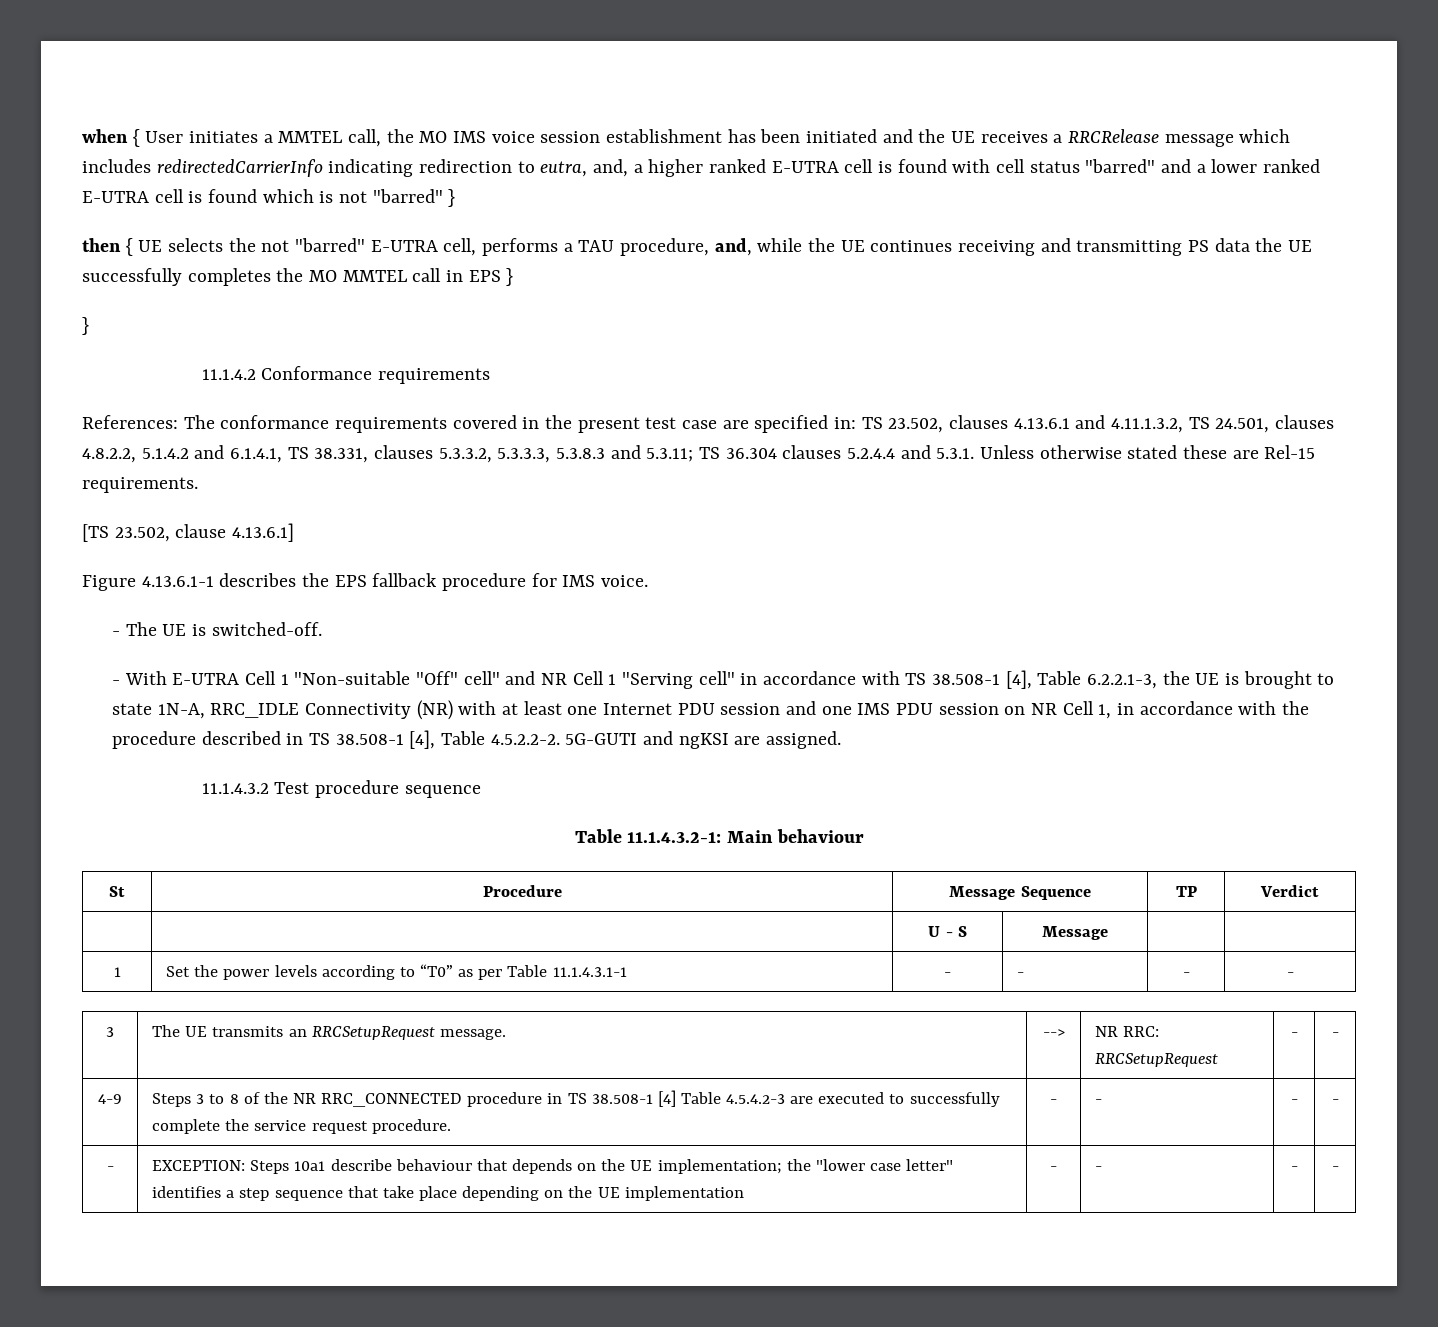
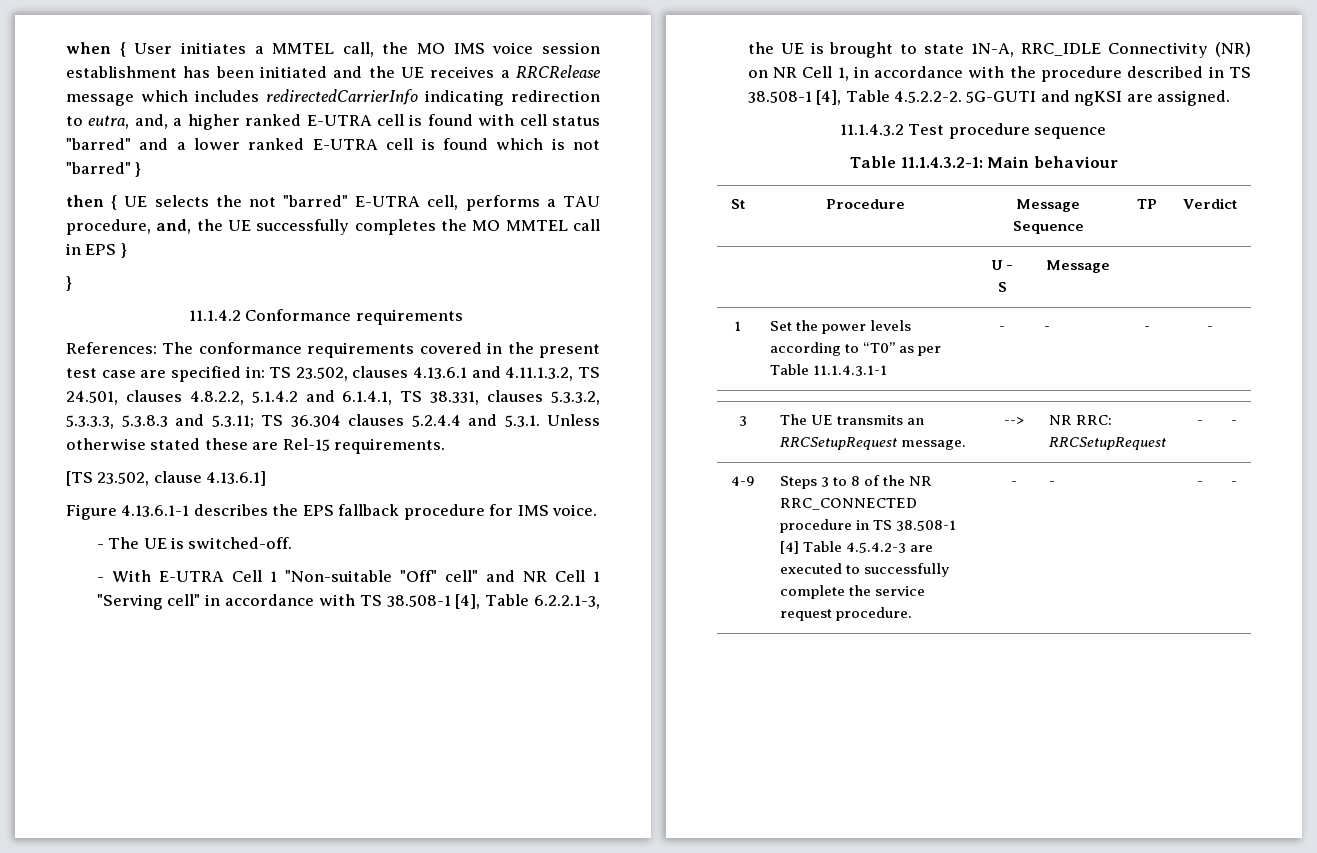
[757,238,1250,256] while the UE continues receiving and transmitting PS data -> (192, 226) none
[458,701,999,715] with at least one Internet PDU session and one IMS PDU session -> (1251, 49) none
[106,1166,114,1171] [152,1159,954,1174] [152,1186,744,1201] [1050,1166,1057,1171] [1095,1166,1103,1171] [1290,1166,1298,1171] [1331,1166,1339,1171] // - | EXCEPTION: Steps 10a1 describe behaviour that depends on the UE implementation; the "lower case letter" identifies a step sequence that take place depending on the UE implementation | - | - | - | - -> (1237, 483) none

